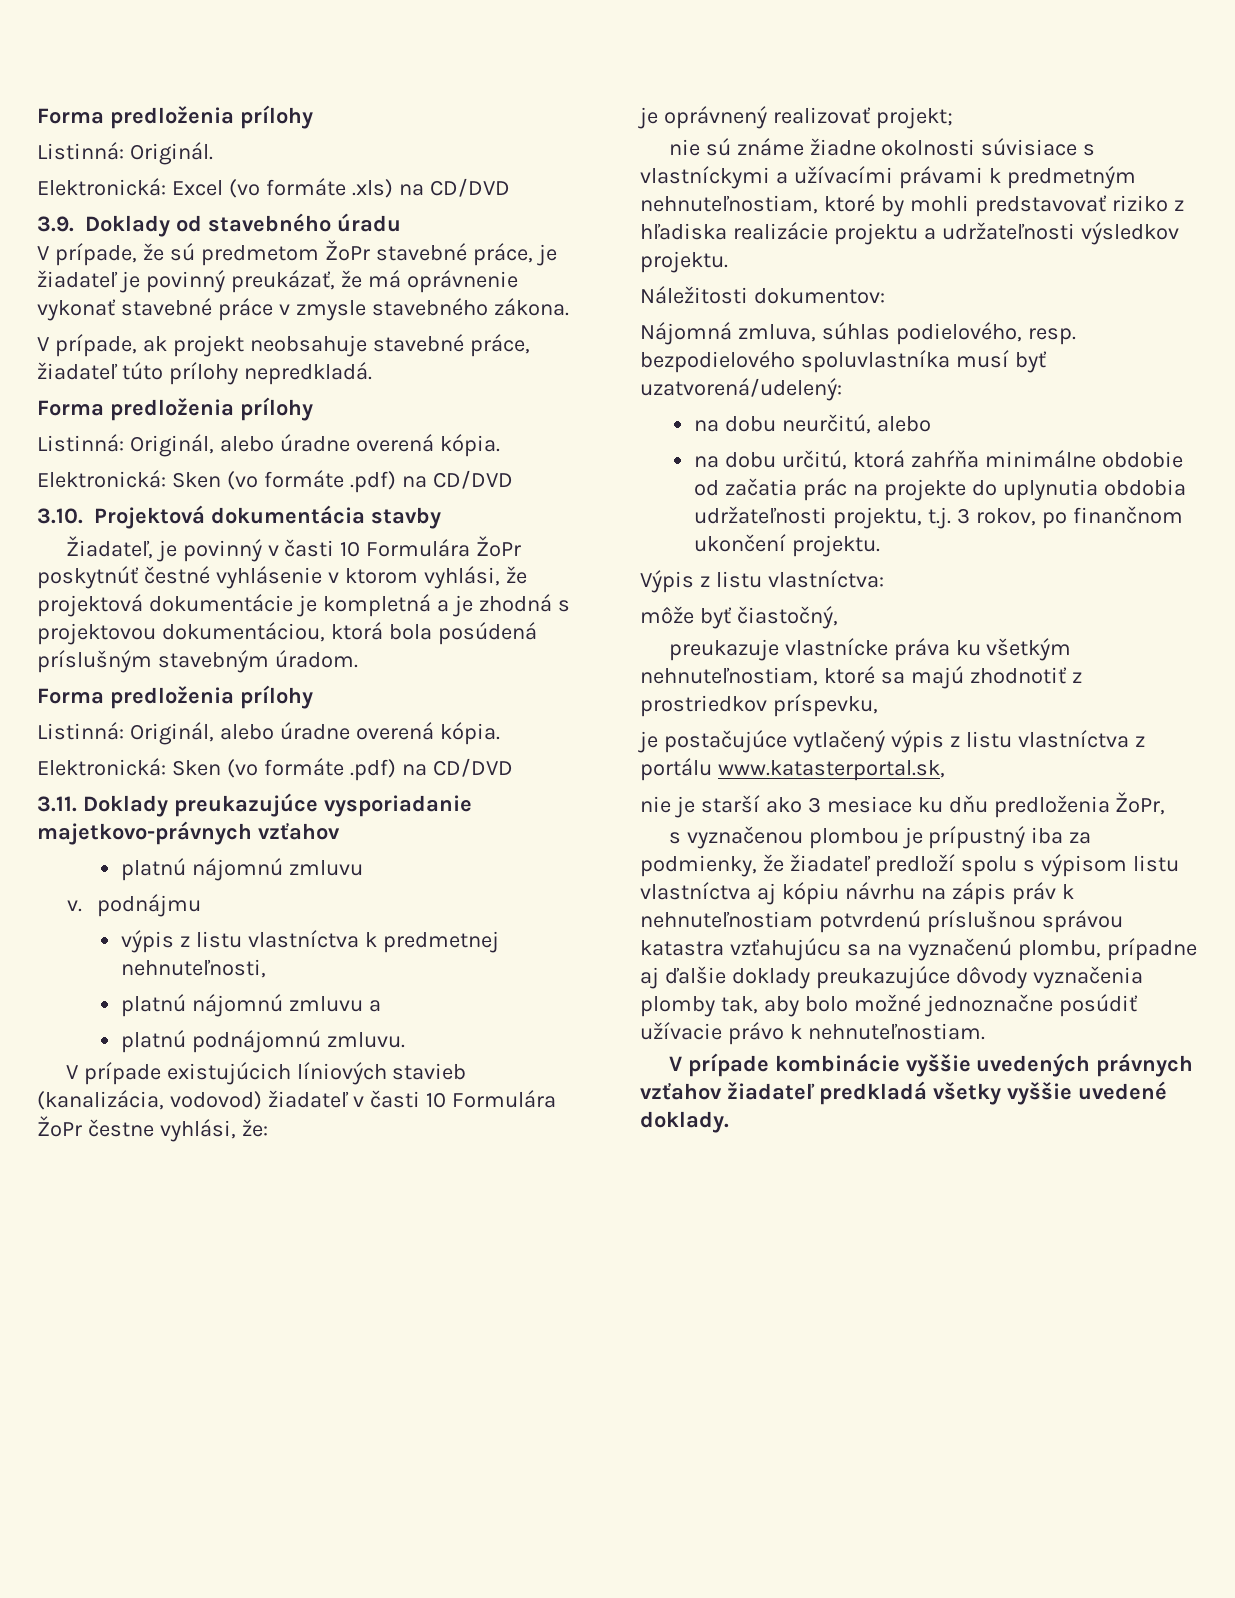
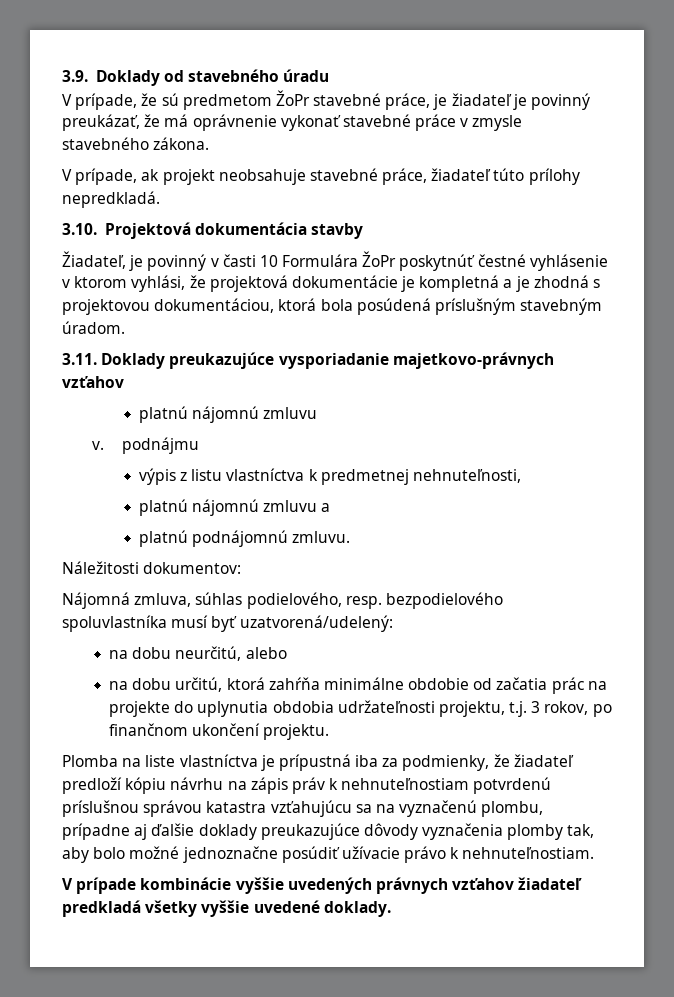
[37,105,313,129] [37,142,213,165] [37,178,510,198] Forma predloženia prílohy // Listinná: Originál. // Elektronická: Excel (vo formáte .xls) na CD/DVD // -> (62, 76) none
[37,397,313,421] [37,434,500,457] [37,470,513,493] // Forma predloženia prílohy // Listinná: Originál, alebo úradne overená kópia. // Elektronická: Sken (vo formáte .pdf) na CD/DVD -> (160, 199) none
[37,685,313,709] [37,722,500,745] [37,758,513,781] // Forma predloženia prílohy // Listinná: Originál, alebo úradne overená kópia. // Elektronická: Sken (vo formáte .pdf) na CD/DVD -> (125, 327) none
[65,1062,467,1085] [37,1090,556,1110] [37,1116,268,1142] [638,106,953,129] [668,138,1096,156] [640,166,1136,189] [640,194,1184,217] [640,222,1179,245] [640,251,728,273] // V prípade existujúcich líniových stavieb (kanalizácia, vodovod) žiadateľ v časti 10 Formulára ŽoPr čestne vyhlási, že: // je oprávnený realizovať projekt; // nie sú známe žiadne okolnosti súvisiace s vlastníckymi a užívacími právami k predmetným nehnuteľnostiam, ktoré by mohli predstavovať riziko z hľadiska realizácie projektu a udržateľnosti výsledkov projektu. -> (351, 537) none
[640,570,884,593] [640,606,838,629] [668,638,1072,661] [640,666,1082,689] [640,694,878,717] [638,730,1145,753] [640,758,945,781] [640,792,1166,818] [668,826,1026,849] Výpis z listu vlastníctva: // môže byť čiastočný, // preukazuje vlastnícke práva ku všetkým nehnuteľnostiam, ktoré sa majú zhodnotiť z prostriedkov príspevku, // je postačujúce vytlačený výpis z listu vlastníctva z portálu www.katasterportal.sk, // nie je starší ako 3 mesiace ku dňu predloženia ŽoPr, // s vyznačenou plombou je prípustný -> [62,754,351,771] Plomba na liste vlastníctva je prípustná
[960,854,1179,877] [640,882,776,905] spolu s výpisom listu vlastníctva aj -> (122, 785) none

